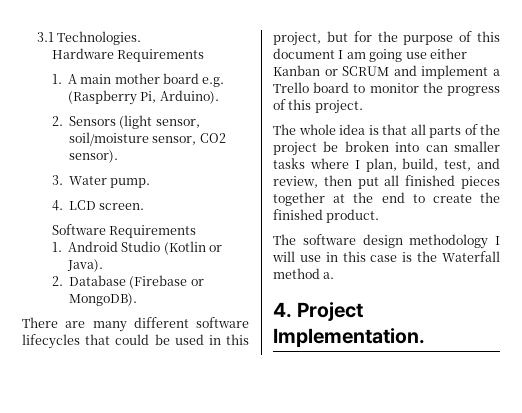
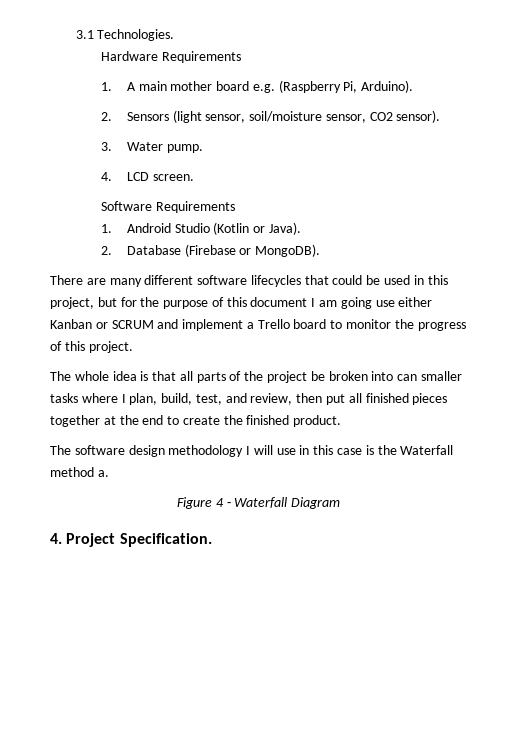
(335, 275) none -> [176,497,341,509] // Figure 4 ‐ Waterfall Diagram
[273,328,425,347] Implementation. -> [119,533,212,547] Specification.

